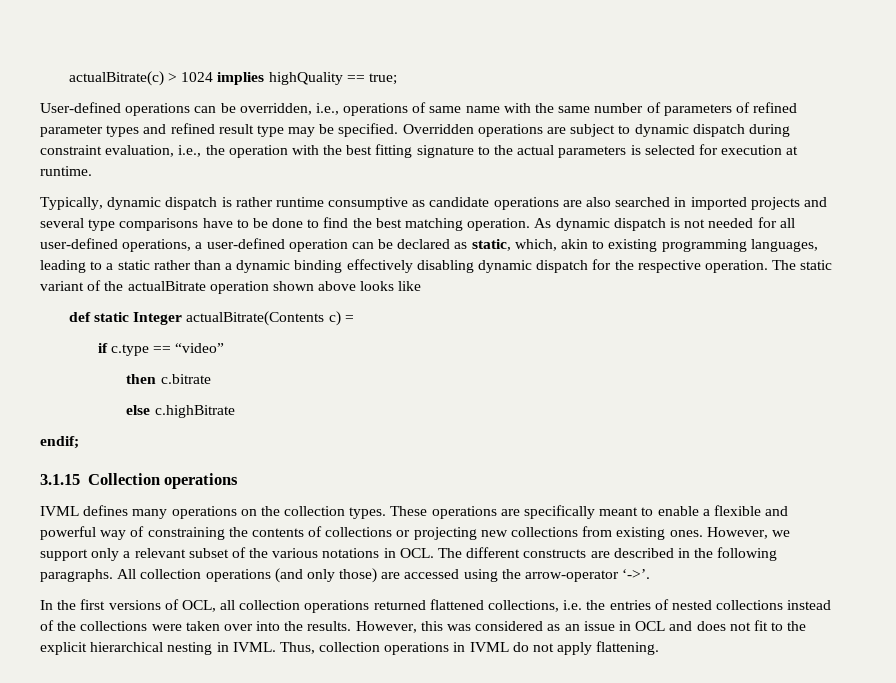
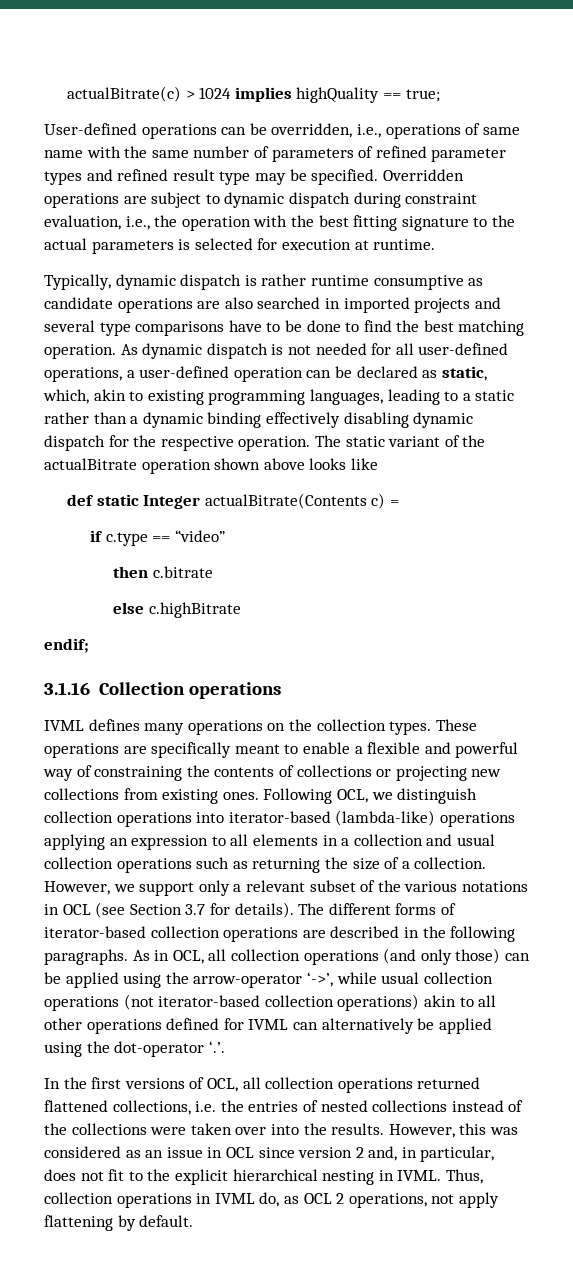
[40,474,80,485] 3.1.15 -> [44,682,90,695] 3.1.16
(703, 533) none -> [263,788,478,804] [44,810,515,827] [44,834,495,850] [44,857,487,873] Following OCL, we distinguish collection operations into iterator-based (lambda-like) operations applying an expression to all elements in a collection and usual collection operations such as returning the size of a collection.
[399,547,587,558] OCL. The different constructs -> [62,902,456,918] [44,926,299,942] OCL (see Section 3.7 for details). The different forms of iterator-based collection operations
[117,569,137,579] All -> [132,949,227,964] As in OCL, all
[381,569,651,582] are accessed using the arrow-operator ‘->’. -> [504,953,530,961] [44,972,493,988] [44,994,497,1011] [44,1018,492,1034] [44,1041,225,1057] can be applied using the arrow-operator ‘->’, while usual collection operations (not iterator-based collection operations) akin to all other operations defined for IVML can alternatively be applied using the dot-operator ‘.’.
[669,621,693,631] and -> [258,1146,495,1162] since version 2 and, in particular,
[512,641,660,655] do not apply flattening. -> [259,1192,499,1208] [44,1215,194,1231] do, as OCL 2 operations, not apply flattening by default.

